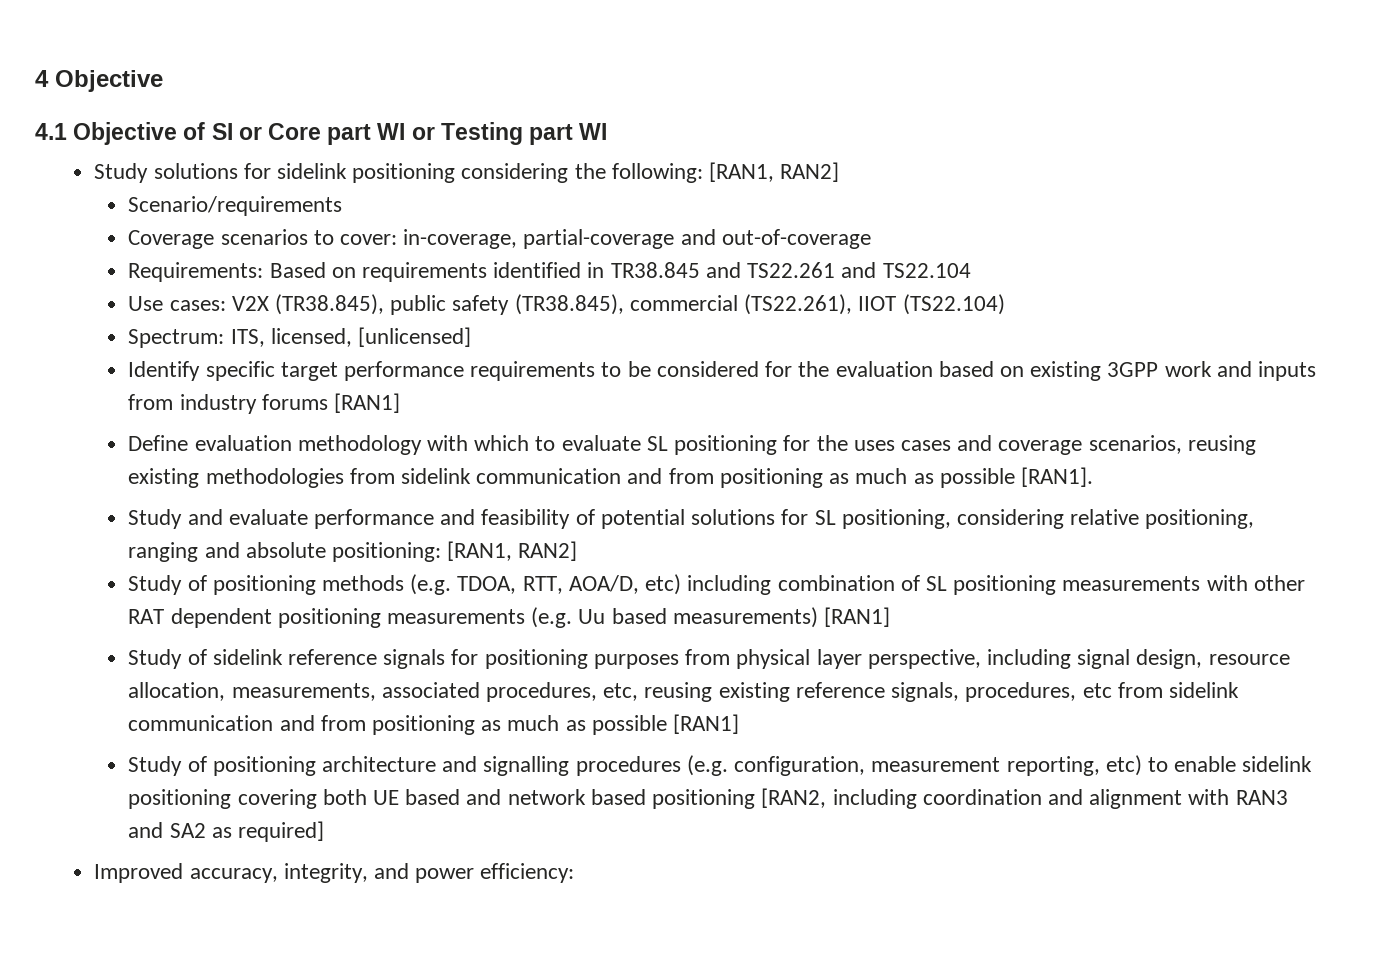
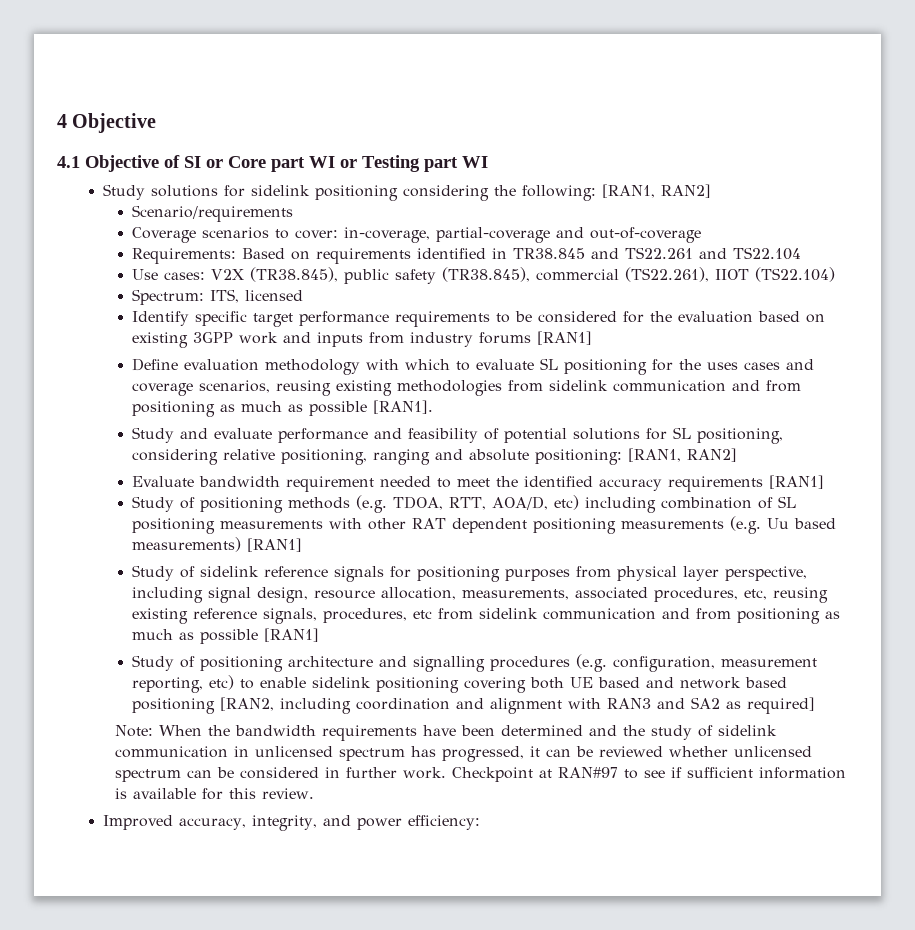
[270,327,472,347] licensed, [unlicensed] -> [245,290,304,301] licensed
(578, 551) none -> [132,475,825,492] // Evaluate bandwidth requirement needed to meet the identified accuracy requirements [RAN1]
(325, 831) none -> [114,725,777,741] [114,746,812,762] [114,767,846,782] [114,788,314,800] // Note: When the bandwidth requirements have been determined and the study of sidelink communication in unlicensed spectrum has progressed, it can be reviewed whether unlicensed spectrum can be considered in further work. Checkpoint at RAN#97 to see if sufficient information is available for this review.

